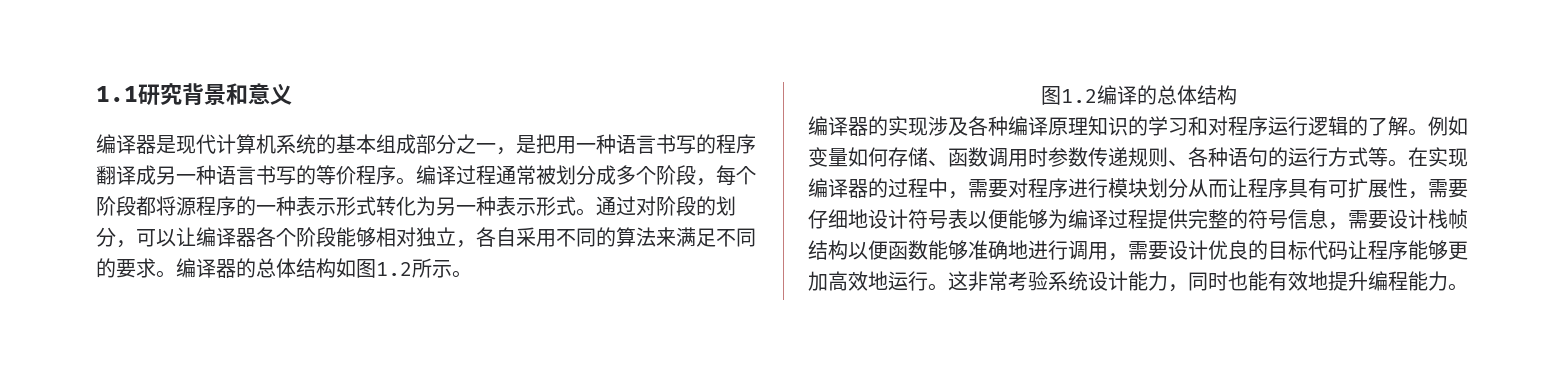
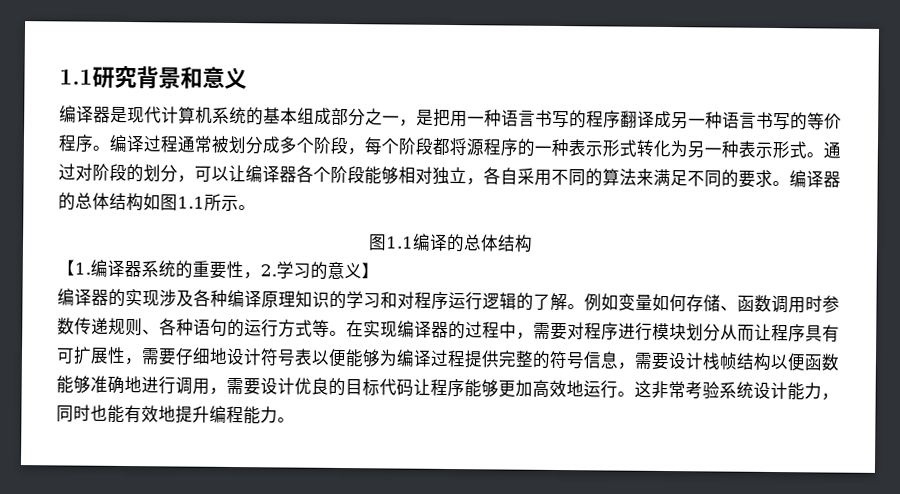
[376,262,412,276] 1.2 -> [177,196,205,209] 1.1
[1060,89,1097,103] 1.2 -> [384,236,414,249] 1.1
(1237, 95) none -> [57,259,379,280] // 【1.编译器系统的重要性，2.学习的意义】

